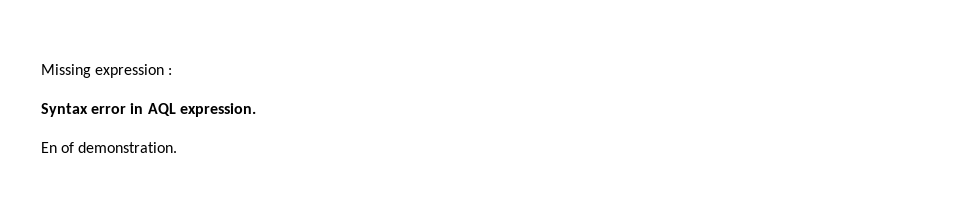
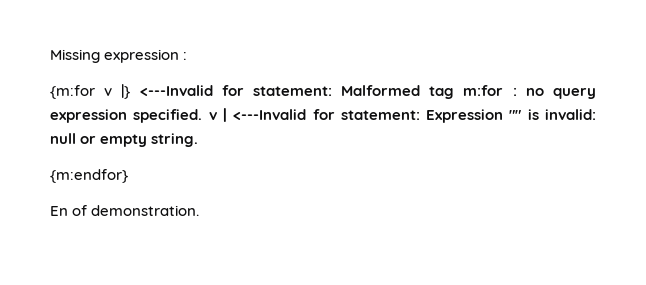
[41,103,256,117] Syntax error in AQL expression. -> [50,84,596,99] [50,108,597,123] [50,133,199,147] [50,169,128,183] {m:for v |} <---Invalid for statement: Malformed tag m:for : no query expression specified. v | <---Invalid for statement: Expression "" is invalid: null or empty string. // {m:endfor}

